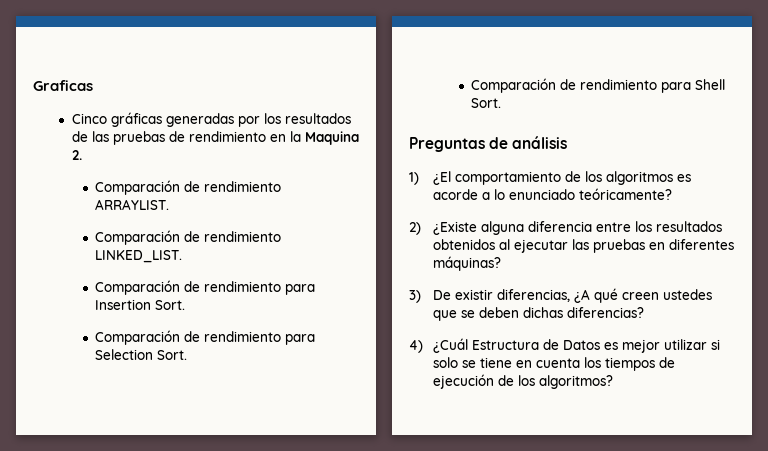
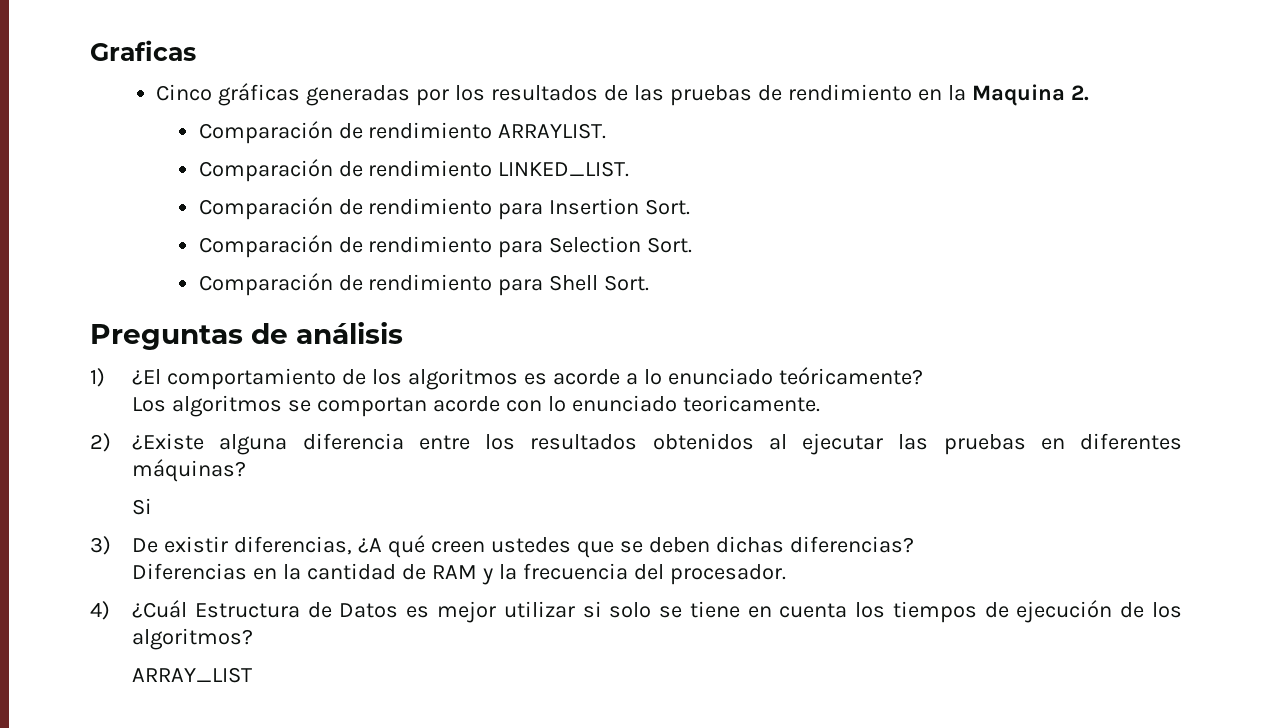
(672, 194) none -> [132,395,820,417] // Los algoritmos se comportan acorde con lo enunciado teoricamente.
(501, 263) none -> [132,498,153,515] // Si
(644, 312) none -> [132,563,786,585] // Diferencias en la cantidad de RAM y la frecuencia del procesador.
(613, 382) none -> [132,667,253,683] // ARRAY_LIST

